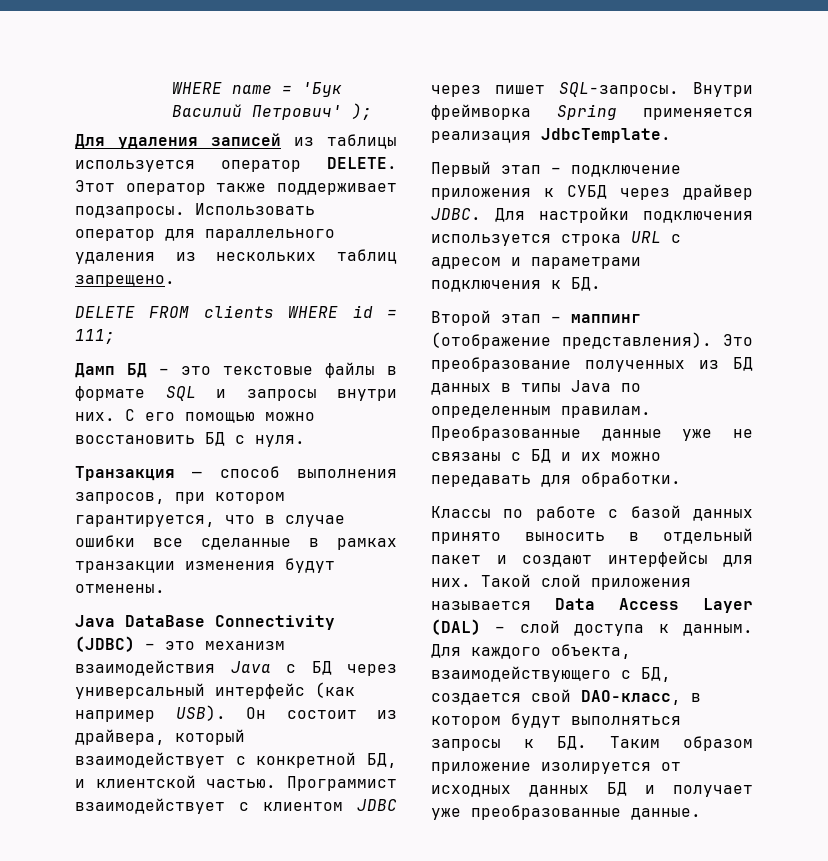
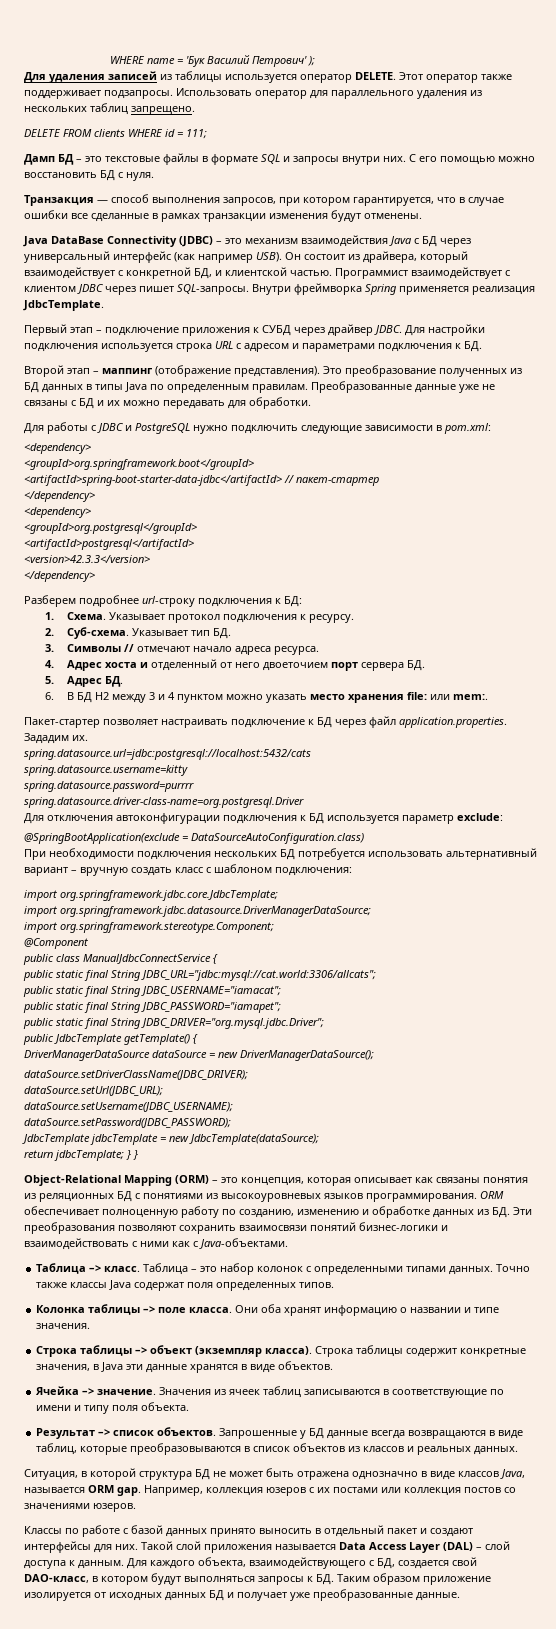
(681, 479) none -> [24,422,491,434] [24,443,91,454] [24,459,254,470] [24,475,379,486] [24,491,95,502] [24,507,91,518] [24,523,197,534] [24,539,194,550] [24,555,150,563] [24,571,95,582] [24,595,302,607] [45,612,354,623] [45,627,231,639] [45,644,319,655] [45,659,425,671] [45,676,123,687] [45,692,488,703] [24,716,507,728] [24,733,88,744] [24,749,311,760] [24,765,188,776] [24,781,194,792] [24,797,304,808] [24,813,503,824] [24,833,364,844] [24,848,537,860] [24,864,352,876] [24,890,278,901] [24,906,371,917] [24,922,274,933] [24,938,88,949] [23,954,218,965] [23,970,376,981] [23,986,281,997] [23,1002,281,1013] [23,1018,324,1029] [23,1034,198,1045] [24,1050,374,1061] [24,1070,248,1080] [24,1086,163,1096] [24,1102,233,1112] [24,1118,231,1128] [22,1134,319,1145] [24,1150,138,1161] [24,1175,528,1186] [24,1191,504,1202] [24,1206,532,1218] [24,1222,448,1234] [24,1238,288,1250] [36,1263,531,1275] [36,1280,335,1291] [36,1304,500,1316] [36,1323,91,1329] [36,1345,527,1357] [36,1361,334,1373] [35,1386,505,1398] [36,1402,190,1414] [36,1427,524,1439] [36,1443,519,1455] [24,1468,525,1480] [24,1485,516,1496] [24,1503,136,1512] // Для работы с JDBC и PostgreSQL нужно подключить следующие зависимости в pom.xml: // <dependency> // <groupId>org.springframework.boot</groupId> // <artifactId>spring-boot-starter-data-jdbc</artifactId> // пакет-стартер // </dependency> // <dependency> // <groupId>org.postgresql</groupId> // <artifactId>postgresql</artifactId> // <version>42.3.3</version> // </dependency> // Разберем подробнее url-строку подключения к БД: // 1. Схема. Указывает протокол подключения к ресурсу. // 2. Суб-схема. Указывает тип БД. // 3. Символы // отмечают начало адреса ресурса. // 4. Адрес хоста и отделенный от него двоеточием порт сервера БД. // 5. Адрес БД. // 6. В БД H2 между 3 и 4 пунктом можно указать место хранения file: или mem:. // Пакет-стартер позволяет настраивать подключение к БД через файл application.properties. Зададим их. // spring.datasource.url=jdbc:postgresql://localhost:5432/cats // spring.datasource.username=kitty // spring.datasource.password=purrrr // spring.datasource.driver-class-name=org.postgresql.Driver // Для отключения автоконфигурации подключения к БД используется параметр exclude: // @SpringBootApplication(exclude = DataSourceAutoConfiguration.class) // При необходимости подключения нескольких БД потребуется использовать альтернативный вариант – вручную создать класс с шаблоном подключения: // import org.springframework.jdbc.core.JdbcTemplate; // import org.springframework.jdbc.datasource.DriverManagerDataSource; // import org.springframework.stereotype.Component; // @Component // public class ManualJdbcConnectService { // public static final String JDBC_URL="jdbc:mysql://cat.world:3306/allcats"; // public static final String JDBC_USERNAME="iamacat"; // public static final String JDBC_PASSWORD="iamapet"; // public static final String JDBC_DRIVER="org.mysql.jdbc.Driver"; // public JdbcTemplate getTemplate() { // DriverManagerDataSource dataSource = new DriverManagerDataSource(); // dataSource.setDriverClassName(JDBC_DRIVER); // dataSource.setUrl(JDBC_URL); // dataSource.setUsername(JDBC_USERNAME); // dataSource.setPassword(JDBC_PASSWORD); // JdbcTemplate jdbcTemplate = new JdbcTemplate(dataSource); // return jdbcTemplate; } } // Object-Relational Mapping (ORM) – это концепция, которая описывает как связаны понятия из реляционных БД с понятиями из высокоуровневых языков программирования. ORM обеспечивает полноценную работу по созданию, изменению и обработке данных из БД. Эти преобразования позволяют сохранить взаимосвязи понятий бизнес-логики и взаимодействовать с ними как с Java-объектами. // Таблица –> класс. Таблица – это набор колонок с определенными типами данных. Точно также классы Java содержат поля определенных типов. // Колонка таблицы –> поле класса. Они оба хранят информацию о названии и типе значения. // Строка таблицы –> объект (экземпляр класса). Строка таблицы содержит конкретные значения, в Java эти данные хранятся в виде объектов. // Ячейка –> значение. Значения из ячеек таблиц записываются в соответствующие по имени и типу поля объекта. // Результат –> список объектов. Запрошенные у БД данные всегда возвращаются в виде таблиц, которые преобразовываются в список объектов из классов и реальных данных. // Ситуация, в которой структура БД не может быть отражена однозначно в виде классов Java, называется ORM gap. Например, коллекция юзеров с их постами или коллекция постов со значениями юзеров.

